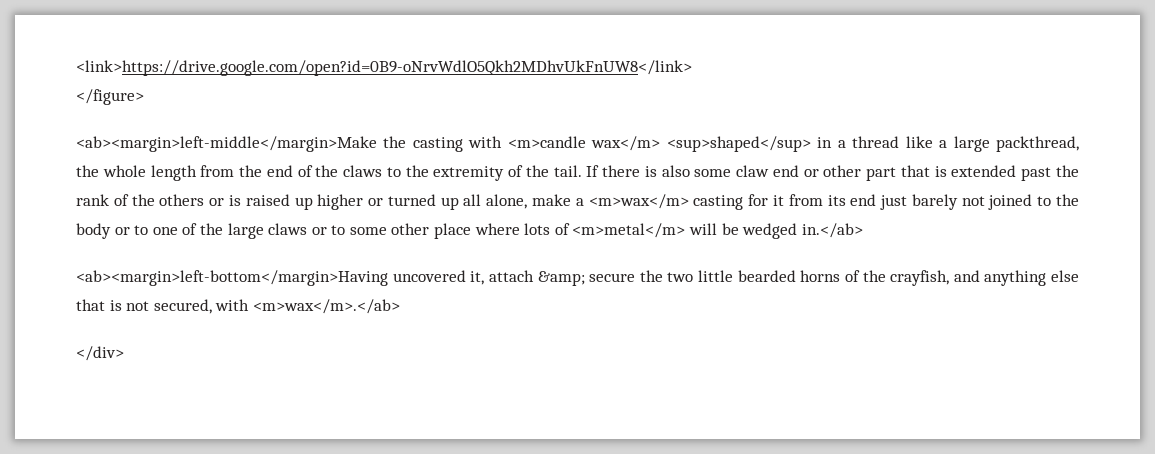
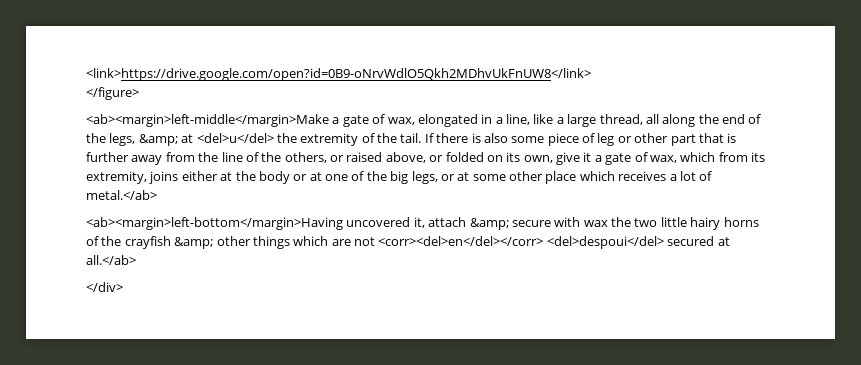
[383,136,811,152] the casting with <m>candle wax</m> <sup>shaped</sup> -> [332,114,478,127] a gate of wax, elongated
[852,136,900,148] thread -> [506,114,530,125] line,
[995,136,1079,152] [76,165,401,181] packthread, the whole length from the end of the claws to -> [599,114,762,127] [86,133,274,146] thread, all along the end of the legs, &amp; at <del>u</del>
[736,165,799,177] claw end -> [547,133,615,146] piece of leg
[951,165,1079,181] [76,194,1052,210] extended past the rank of the others or is raised up higher or turned up all alone, make a <m>wax</m> casting for it from its end just barely not joined to -> [86,152,765,165] [86,171,233,184] further away from the line of the others, or raised above, or folded on its own, give it a gate of wax, which from its extremity, joins either at
[134,225,149,235] to -> [309,172,322,181] at
[227,223,863,239] large claws or to some other place where lots of <m>metal</m> will be wedged in.</ab> -> [390,171,713,184] [86,190,157,200] big legs, or at some other place which receives a lot of metal.</ab>
(636, 277) none -> [554,217,608,227] with wax
[737,270,796,282] bearded -> [690,217,721,230] hairy
[890,270,1079,286] [76,299,400,314] crayfish, and anything else that is not secured, with <m>wax</m>.</ab> -> [124,236,730,249] [86,255,136,265] crayfish &amp; other things which are not <corr><del>en</del></corr> <del>despoui</del> secured at all.</ab>

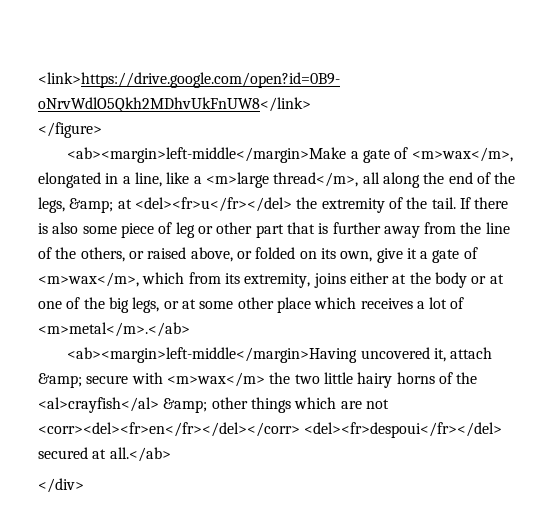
[387,117,415,125] wax, -> [411,147,513,162] <m>wax</m>,
[567,114,643,127] large thread, -> [205,172,359,188] <m>large thread</m>,
[196,133,274,143] <del>u</del> -> [134,197,292,212] <del><fr>u</fr></del>
[649,155,677,163] wax, -> [38,272,139,287] <m>wax</m>,
[86,190,157,200] [86,217,343,230] metal.</ab> // <ab><margin>left-bottom</margin>Having -> [38,322,190,337] [67,347,358,363] <m>metal</m>.</ab> // <ab><margin>left-middle</margin>Having
[583,220,608,227] wax -> [166,372,265,387] <m>wax</m>
[124,236,171,249] crayfish -> [38,397,159,413] <al>crayfish</al>
[378,236,664,249] <corr><del>en</del></corr> <del>despoui</del> -> [38,422,503,438] <corr><del><fr>en</fr></del></corr> <del><fr>despoui</fr></del>

